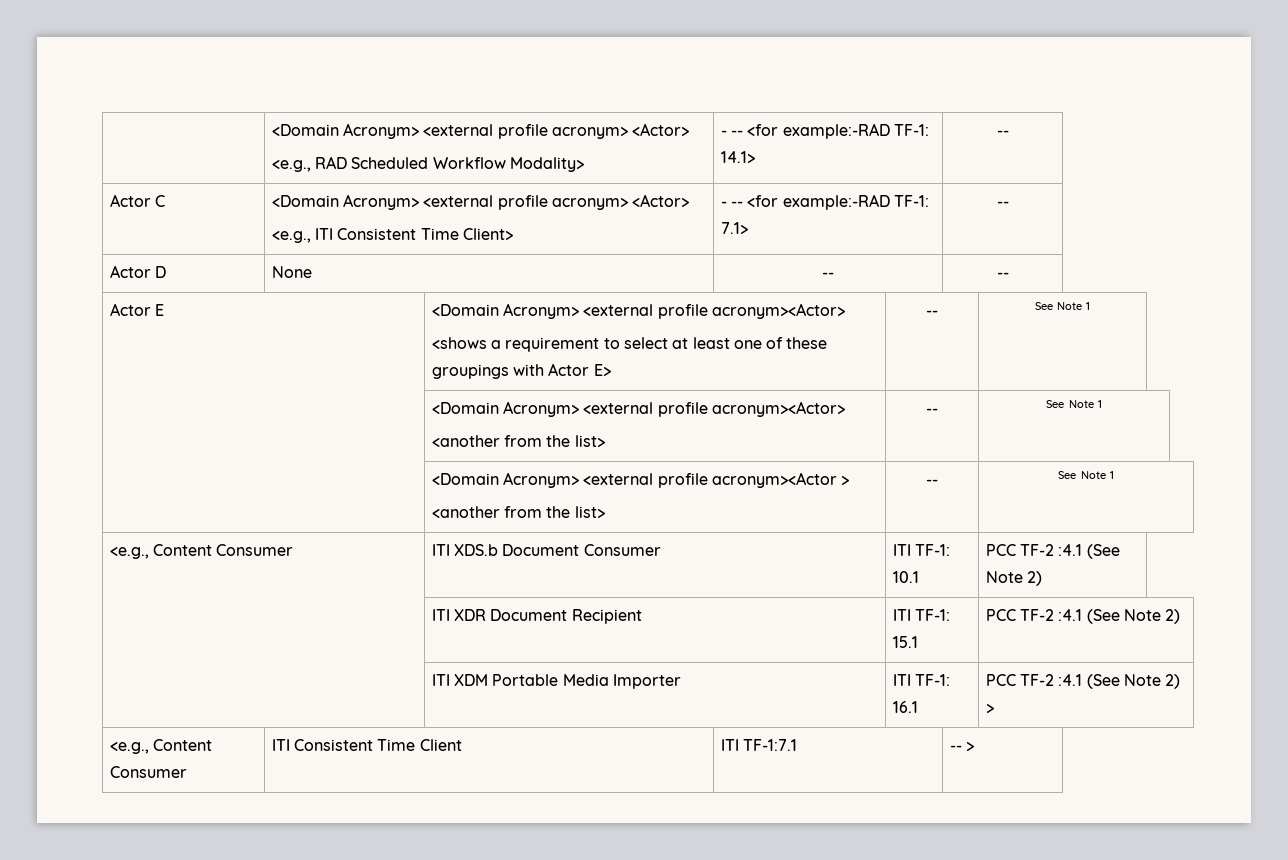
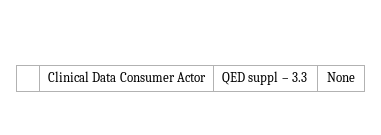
[271,123,690,139] [271,156,584,172] [720,123,929,139] [720,151,755,163] [996,130,1009,136] [109,194,165,207] [271,194,690,210] [271,228,513,243] [720,194,929,210] [720,222,748,234] [996,201,1009,207] [109,265,166,278] [271,266,312,278] [822,272,834,278] [996,272,1009,278] [109,303,164,316] [431,303,845,319] [431,337,828,352] [431,363,611,379] [926,310,938,316] [1034,302,1091,310] [431,401,845,417] [431,435,605,447] [926,408,938,414] [1046,400,1102,408] [431,472,850,488] [431,506,605,518] [926,479,938,485] [1058,471,1114,479] [109,544,294,559] [431,544,661,556] [892,544,950,556] [892,571,919,583] [985,544,1120,559] [985,571,1042,586] [431,609,642,624] [892,609,950,621] [892,636,918,648] [985,609,1181,624] [431,674,681,689] [892,674,950,686] [892,701,918,713] [985,674,1181,689] [985,704,994,713] [109,739,212,754] [109,766,187,778] [271,739,462,751] [720,739,797,751] [949,742,974,751] | <Domain Acronym> <external profile acronym> <Actor> // <e.g., RAD Scheduled Workflow Modality> | - -- <for example:-RAD TF-1: 14.1> | -- // Actor C | <Domain Acronym> <external profile acronym> <Actor> // <e.g., ITI Consistent Time Client> | - -- <for example:-RAD TF-1: 7.1> | -- // Actor D | None | -- | -- // Actor E | <Domain Acronym> <external profile acronym><Actor> // <shows a requirement to select at least one of these groupings with Actor E> | -- | See Note 1 // | <Domain Acronym> <external profile acronym><Actor> // <another from the list> | -- | See Note 1 // | <Domain Acronym> <external profile acronym><Actor > // <another from the list> | -- | See Note 1 // <e.g., Content Consumer | ITI XDS.b Document Consumer | ITI TF-1: 10.1 | PCC TF-2 :4.1 (See Note 2) // | ITI XDR Document Recipient | ITI TF-1: 15.1 | PCC TF-2 :4.1 (See Note 2) // | ITI XDM Portable Media Importer | ITI TF-1: 16.1 | PCC TF-2 :4.1 (See Note 2) > // <e.g., Content Consumer | ITI Consistent Time Client | ITI TF-1:7.1 | -- > -> [47,71,207,82] [221,71,308,85] [327,72,355,82] | Clinical Data Consumer Actor | QED suppl – 3.3 | None

